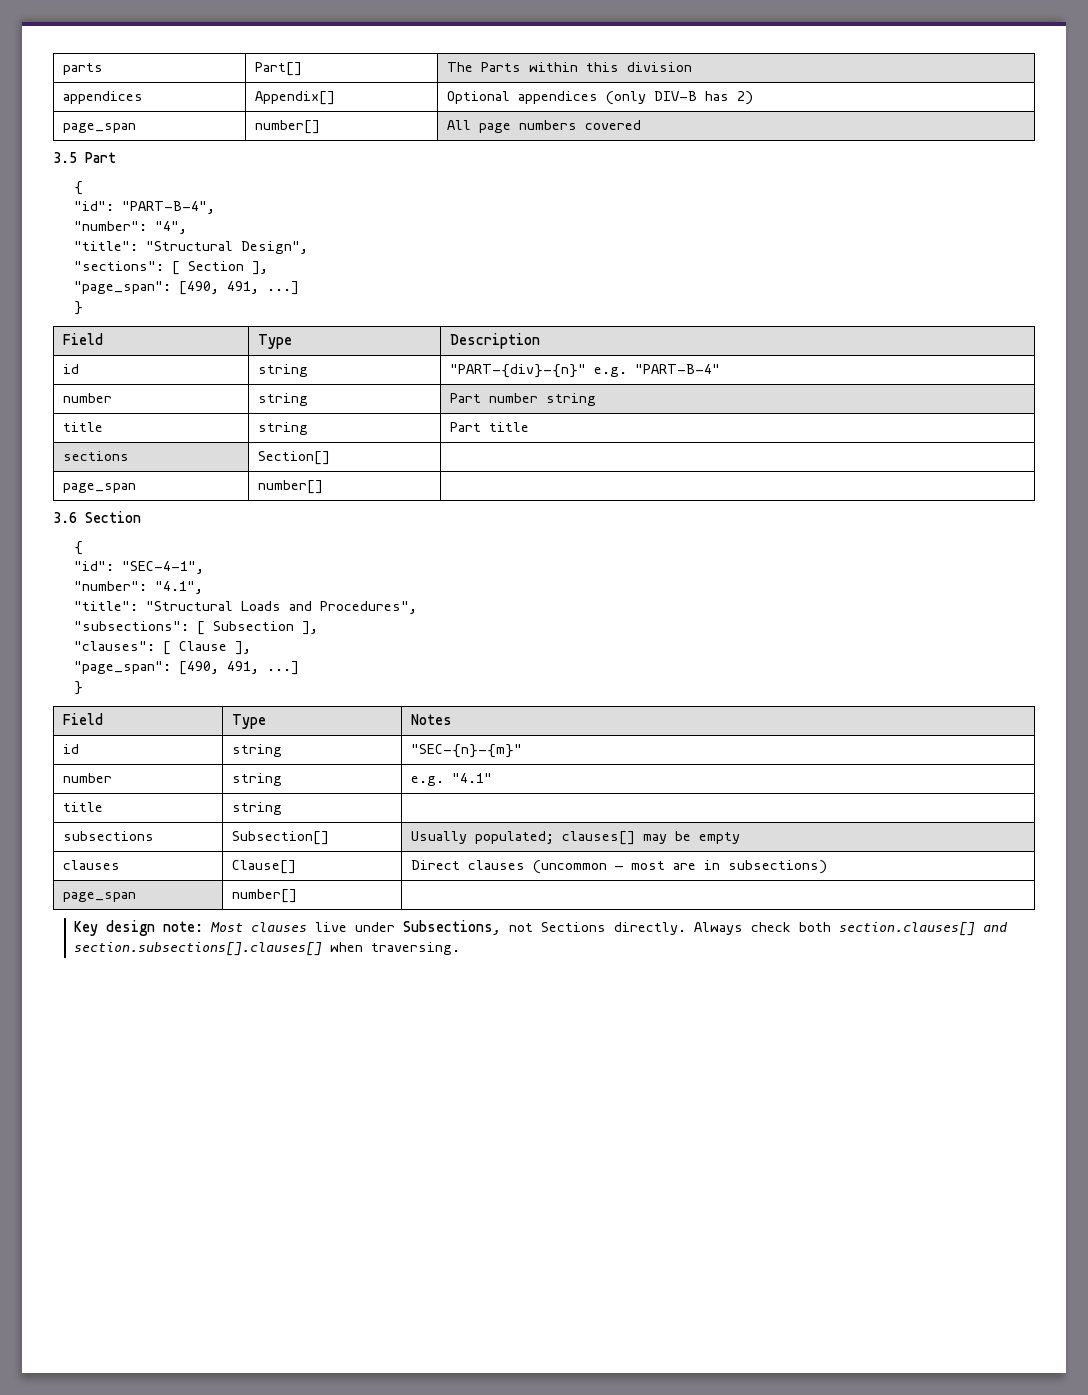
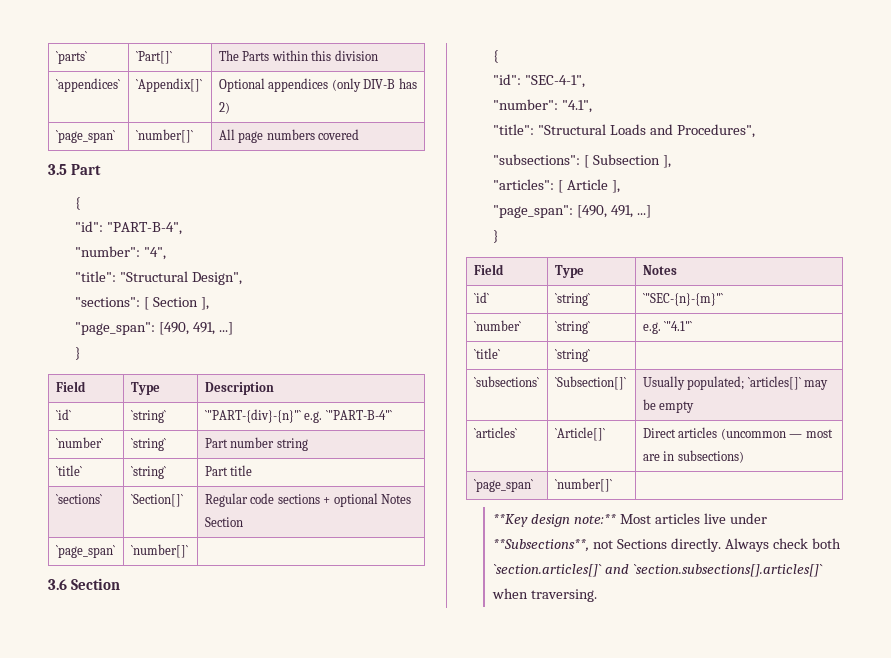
[62,63,103,75] [254,62,302,76] parts | Part[] -> [55,51,87,64] [135,51,172,64] `parts` | `Part[]`
[62,91,143,104] [254,91,335,105] appendices | Appendix[] -> [55,78,120,92] [135,78,202,92] `appendices` | `Appendix[]`
[62,123,136,133] [254,120,320,134] page_span | number[] -> [55,130,115,143] [135,129,193,143] `page_span` | `number[]`
[62,364,79,374] [257,364,308,377] [449,364,720,378] [62,393,112,403] [257,393,308,406] id | string | "PART-{div}-{n}" e.g. "PART-B-4" // number | string -> [55,409,71,420] [130,410,166,423] [204,409,392,423] [55,437,103,448] [130,438,166,451] `id` | `string` | `"PART-{div}-{n}"` e.g. `"PART-B-4"` // `number` | `string`
[62,422,103,432] [257,422,308,435] title | string -> [55,465,82,476] [130,466,166,479] `title` | `string`
[62,451,129,461] [257,451,330,465] [62,483,136,493] [257,480,323,494] sections | Section[] | // page_span | number[] -> [55,494,102,504] [130,494,183,507] [204,493,412,507] [204,517,243,527] [55,545,115,558] [130,544,188,558] `sections` | `Section[]` | Regular code sections + optional Notes Section // `page_span` | `number[]`
[73,641,227,655] "clauses": [ Clause -> [493,179,608,193] "articles": [ Article
[62,744,79,754] [231,744,282,757] [410,744,522,758] [62,773,112,783] [231,773,282,786] [410,773,492,786] [62,802,103,812] [231,802,282,815] [62,831,154,841] [231,831,329,845] id | string | "SEC-{n}-{m}" // number | string | e.g. "4.1" // title | string | // subsections | Subsection[] -> [473,292,489,303] [554,293,590,306] [642,293,723,306] [473,320,521,331] [554,321,590,334] [642,321,693,334] [473,348,500,359] [554,349,590,362] [473,376,539,387] [554,376,626,390] `id` | `string` | `"SEC-{n}-{m}"` // `number` | `string` | e.g. `"4.1"` // `title` | `string` | // `subsections` | `Subsection[]`
[561,831,635,845] clauses[] -> [747,376,801,390] `articles[]`
[62,860,120,870] [231,860,296,874] clauses | Clause[] -> [473,427,517,438] [554,427,605,441] `articles` | `Article[]`
[467,860,525,870] clauses -> [678,427,718,438] articles
[62,892,136,902] [231,889,297,903] [73,920,307,936] page_span | number[] | // Key design note: Most clauses -> [473,479,533,492] [554,478,612,492] [493,513,700,527] `page_span` | `number[]` | // **Key design note:** Most articles
[402,920,501,935] Subsections, -> [493,539,590,552] **Subsections**,
[838,922,1008,936] [73,942,322,956] section.clauses[] and section.subsections[].clauses[] -> [493,564,823,577] `section.articles[]` and `section.subsections[].articles[]`

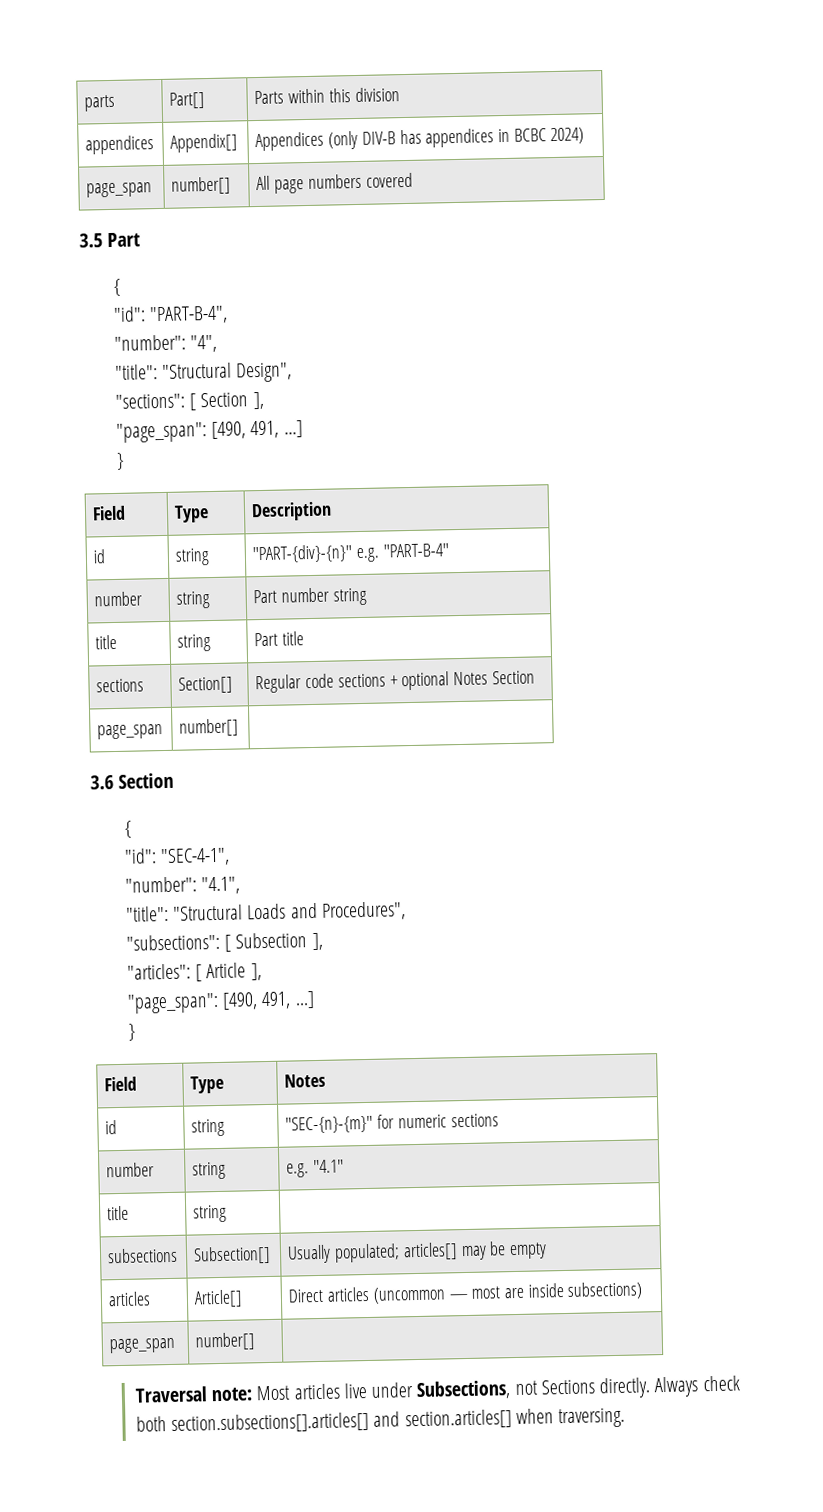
[55,51,87,64] [135,51,172,64] [218,50,239,61] `parts` | `Part[]` | The -> [84,94,116,112] [169,92,206,109] parts | Part[] |
[55,78,120,92] [135,78,202,92] [218,78,417,92] [218,102,230,114] [55,130,115,143] [135,129,193,143] `appendices` | `Appendix[]` | Optional appendices (only DIV-B has 2) // `page_span` | `number[]` -> [85,135,155,155] [170,133,239,153] [255,127,585,152] [86,182,153,198] [171,176,232,195] appendices | Appendix[] | Appendices (only DIV-B has appendices in BCBC 2024) // page_span | number[]
[55,409,71,420] [130,410,166,423] [204,409,392,423] [55,437,103,448] [130,438,166,451] `id` | `string` | `"PART-{div}-{n}"` e.g. `"PART-B-4"` // `number` | `string` -> [93,549,107,564] [175,548,211,566] [252,543,449,564] [94,591,143,607] [176,591,211,609] id | string | "PART-{div}-{n}" e.g. "PART-B-4" // number | string
[55,465,82,476] [130,466,166,479] `title` | `string` -> [95,634,118,650] [177,634,212,652] title | string
[55,494,102,504] [130,494,183,507] `sections` | `Section[]` -> [96,678,145,693] [178,676,234,694] sections | Section[]
[55,545,115,558] [130,544,188,558] `page_span` | `number[]` -> [97,724,164,740] [179,718,240,737] page_span | number[]
[473,292,489,303] [554,293,590,306] [642,293,723,306] [473,320,521,331] [554,321,590,334] [642,321,693,334] [473,348,500,359] [554,349,590,362] [473,376,539,387] [554,376,626,390] `id` | `string` | `"SEC-{n}-{m}"` // `number` | `string` | e.g. `"4.1"` // `title` | `string` | // `subsections` | `Subsection[]` -> [105,1120,118,1135] [191,1118,226,1137] [285,1113,499,1134] [106,1162,155,1178] [192,1161,227,1180] [286,1159,345,1178] [107,1205,130,1221] [193,1204,228,1223] [107,1247,179,1264] [193,1245,272,1265] id | string | "SEC-{n}-{m}" for numeric sections // number | string | e.g. "4.1" // title | string | // subsections | Subsection[]
[747,376,801,390] `articles[]` -> [402,1242,458,1261] articles[]
[473,427,517,438] [554,427,605,441] `articles` | `Article[]` -> [108,1291,152,1307] [194,1289,244,1308] articles | Article[]
[663,451,675,461] in -> [527,1283,564,1298] inside
[473,479,533,492] [554,478,612,492] [493,514,616,527] `page_span` | `number[]` | // **Key design note:** -> [109,1337,177,1354] [195,1332,256,1351] [134,1386,254,1403] page_span | number[] | // Traversal note:
[493,539,590,552] **Subsections**, -> [416,1380,512,1401] Subsections,
[493,564,823,577] `section.articles[]` and `section.subsections[].articles[]` -> [171,1409,512,1434] section.subsections[].articles[] and section.articles[]

